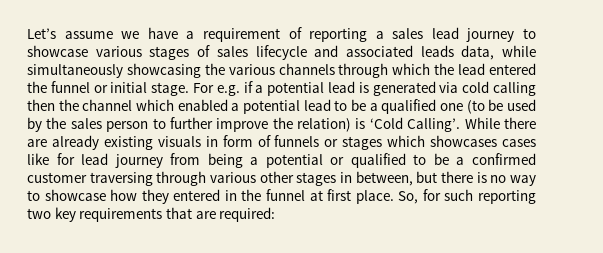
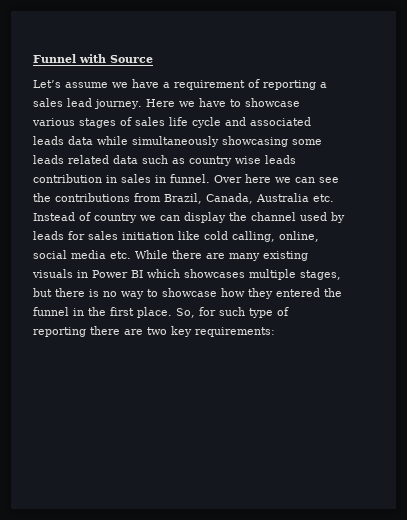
(27, 33) none -> [33,54,153,63] Funnel with Source //
[466,28,515,42] journey -> [94,98,226,109] journey. Here we have
[255,45,307,60] lifecycle -> [169,117,221,128] life cycle
[461,45,495,60] data, -> [68,136,93,145] data
[204,63,537,78] [27,81,537,96] [27,99,537,114] [27,117,461,132] the various channels through which the lead entered the funnel or initial stage. For e.g. if a potential lead is generated via cold calling then the channel which enabled a potential lead to be a qualified one (to be used by the sales person to further improve the relation) is ‘Cold Calling’. -> [292,139,322,145] [33,155,296,166] [33,174,339,183] [33,193,334,204] [33,212,345,223] [33,231,319,242] [33,250,131,259] some leads related data such as country wise leads contribution in sales in funnel. Over here we can see the contributions from Brazil, Canada, Australia etc. Instead of country we can display the channel used by leads for sales initiation like cold calling, online, social media etc.
[51,135,99,150] already -> [229,253,260,261] many
[222,135,536,150] [27,153,537,168] [27,171,413,186] form of funnels or stages which showcases cases like for lead journey from being a potential or qualified to be a confirmed customer traversing through various other stages in between, -> [92,269,341,280] Power BI which showcases multiple stages,
[224,189,323,201] in the funnel at -> [324,288,342,297] [33,307,106,316] the funnel in the
[477,190,536,204] [27,207,276,222] reporting two key requirements that are required: -> [249,307,289,318] [33,326,275,337] type of reporting there are two key requirements:

